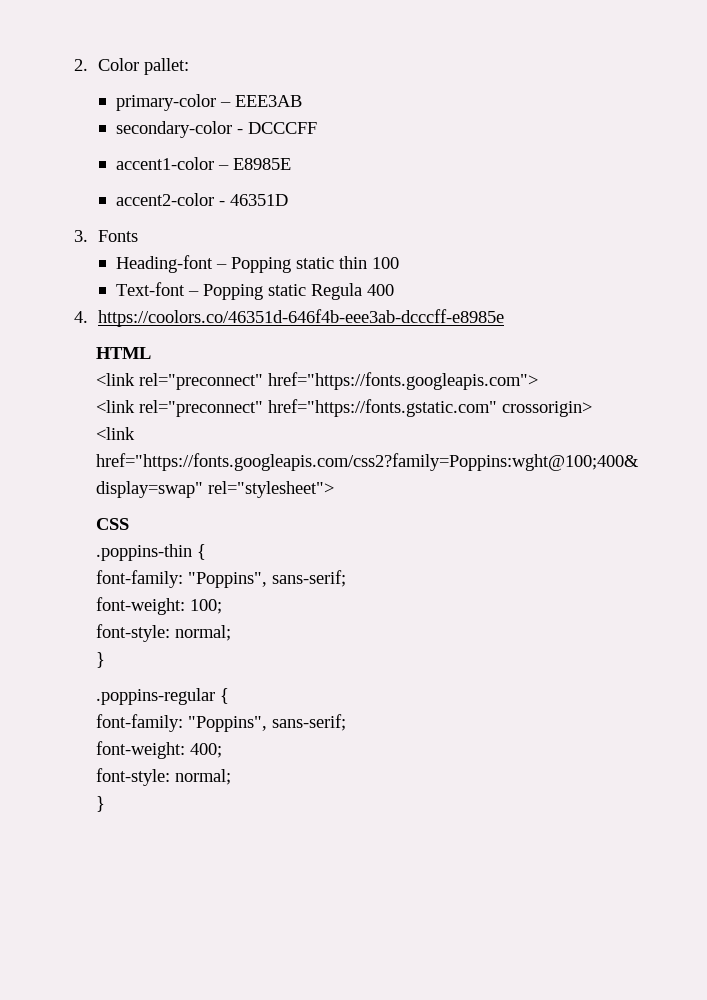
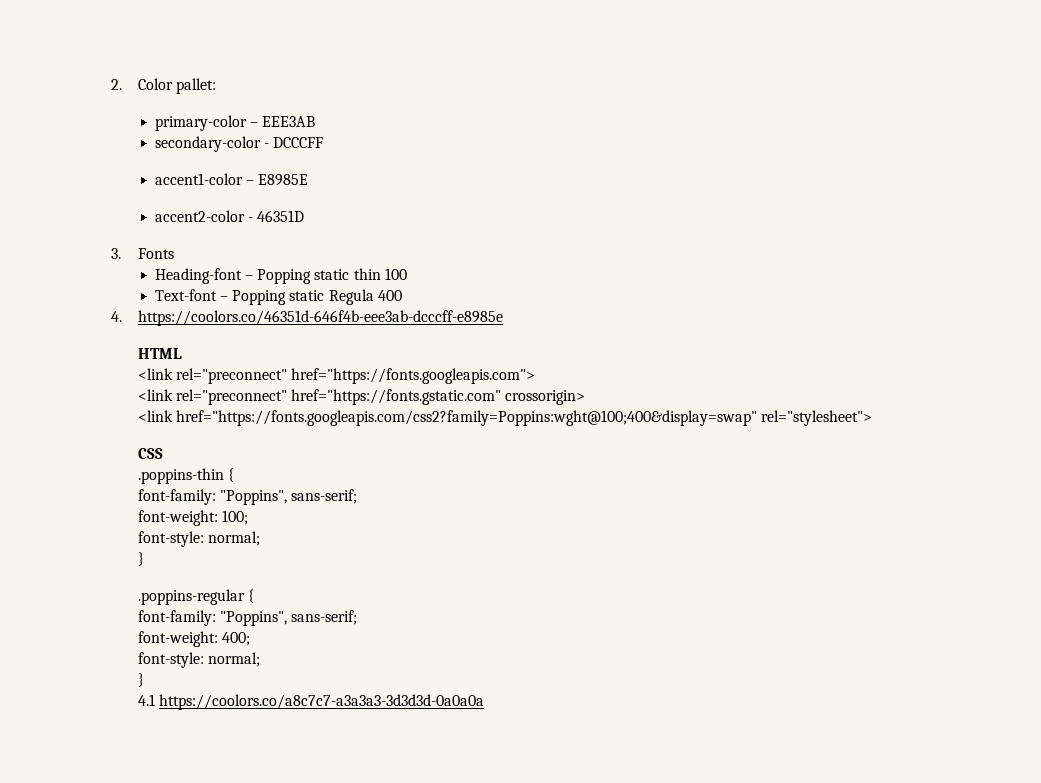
(105, 804) none -> [137,694,485,710] // 4.1 https://coolors.co/a8c7c7-a3a3a3-3d3d3d-0a0a0a

